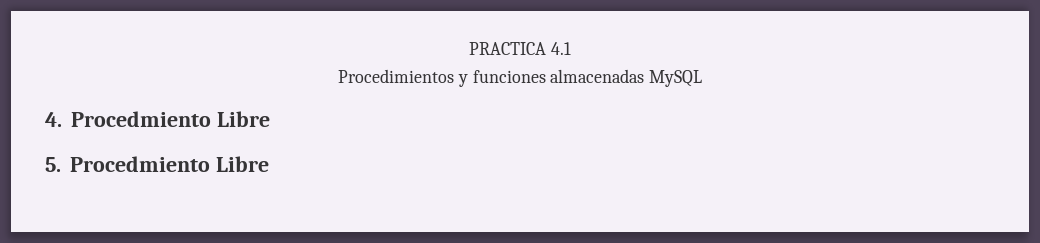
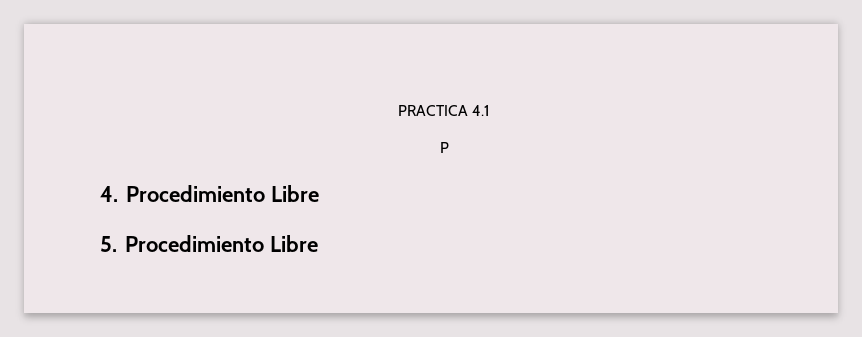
[338,69,702,87] Procedimientos y funciones almacenadas MySQL -> [439,142,449,153] P
[70,111,211,127] Procedmiento -> [125,185,265,202] Procedimiento
[69,156,210,172] Procedmiento -> [124,235,264,252] Procedimiento

